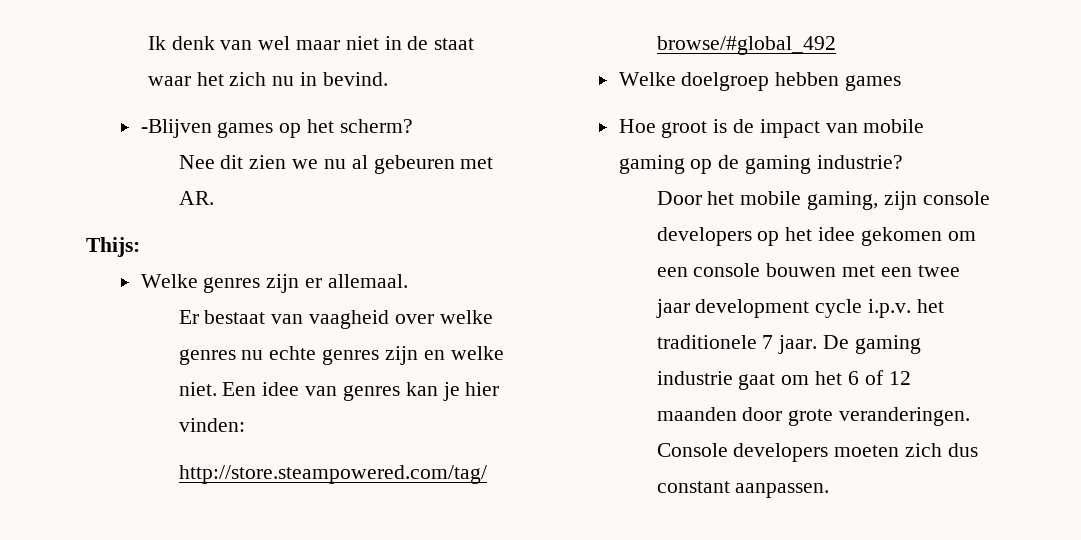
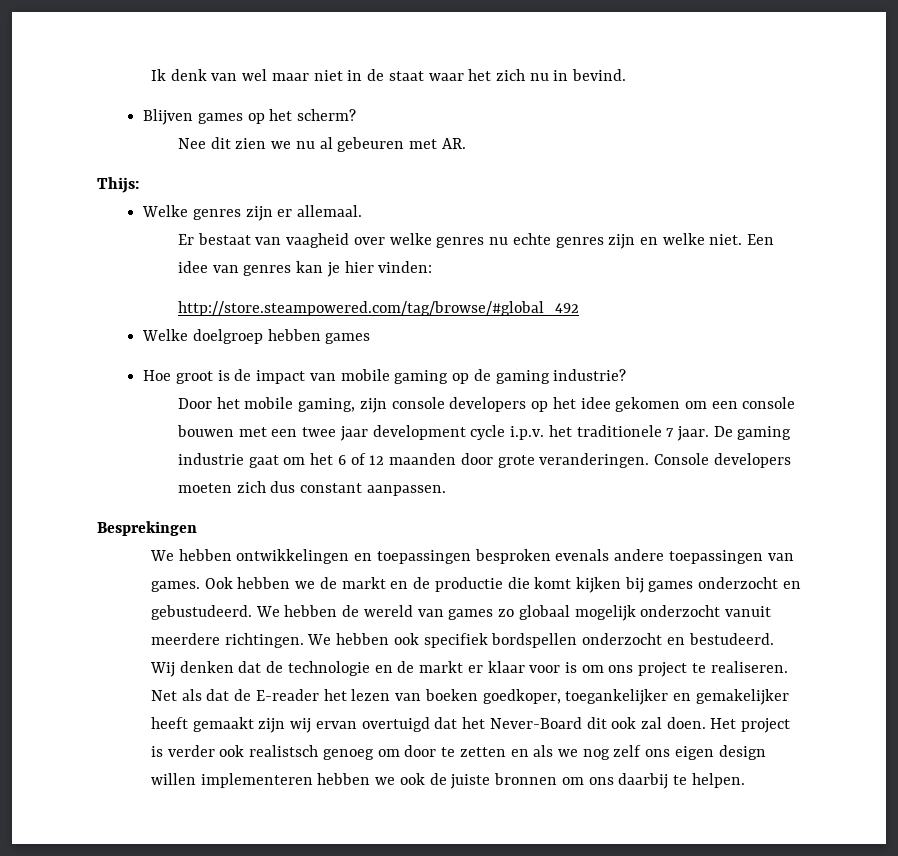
[140,119,212,138] -Blijven -> [143,109,194,125] Blijven
(830, 490) none -> [97,521,197,536] [150,549,794,564] [151,577,801,593] [151,605,771,621] [151,633,774,648] [150,661,788,677] [151,689,789,705] [151,717,791,733] [151,745,766,760] [151,773,745,789] // Besprekingen // We hebben ontwikkelingen en toepassingen besproken evenals andere toepassingen van games. Ook hebben we de markt en de productie die komt kijken bij games onderzocht en gebustudeerd. We hebben de wereld van games zo globaal mogelijk onderzocht vanuit meerdere richtingen. We hebben ook specifiek bordspellen onderzocht en bestudeerd. Wij denken dat de technologie en de markt er klaar voor is om ons project te realiseren. Net als dat de E-reader het lezen van boeken goedkoper, toegankelijker en gemakelijker heeft gemaakt zijn wij ervan overtuigd dat het Never-Board dit ook zal doen. Het project is verder ook realistsch genoeg om door te zetten en als we nog zelf ons eigen design willen implementeren hebben we ook de juiste bronnen om ons daarbij te helpen.

